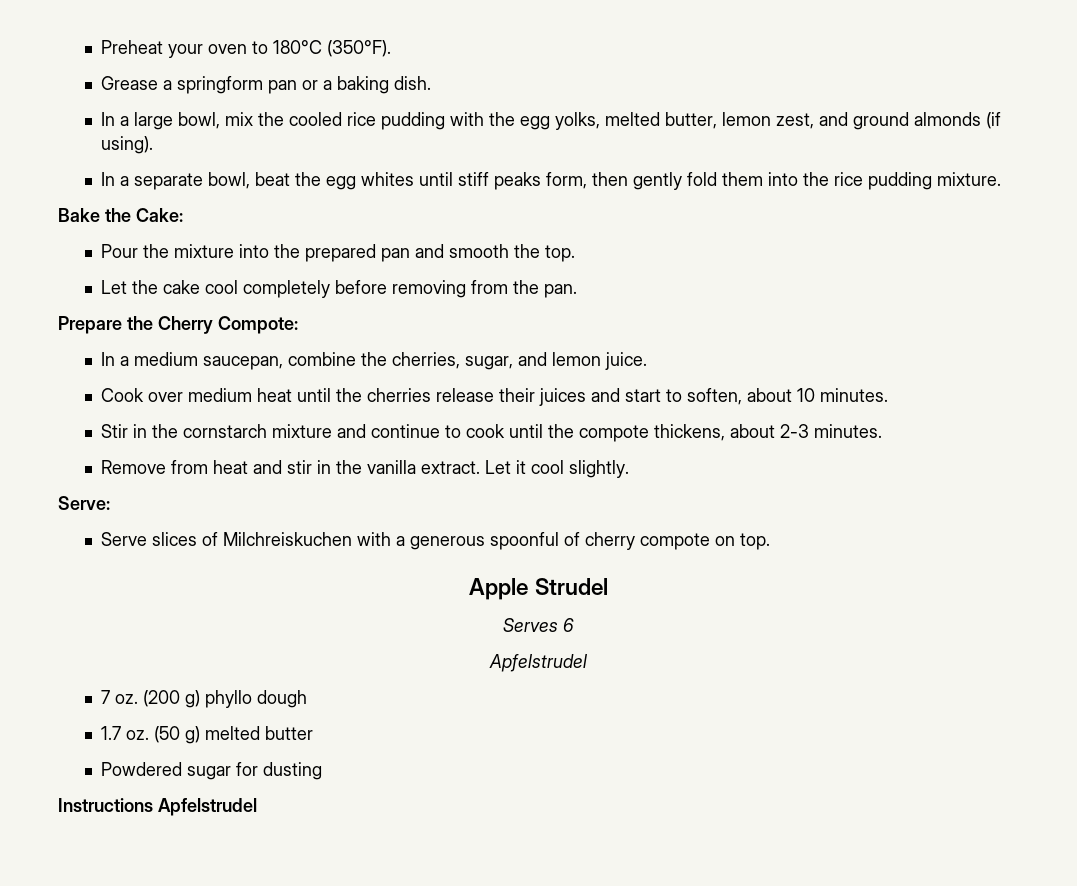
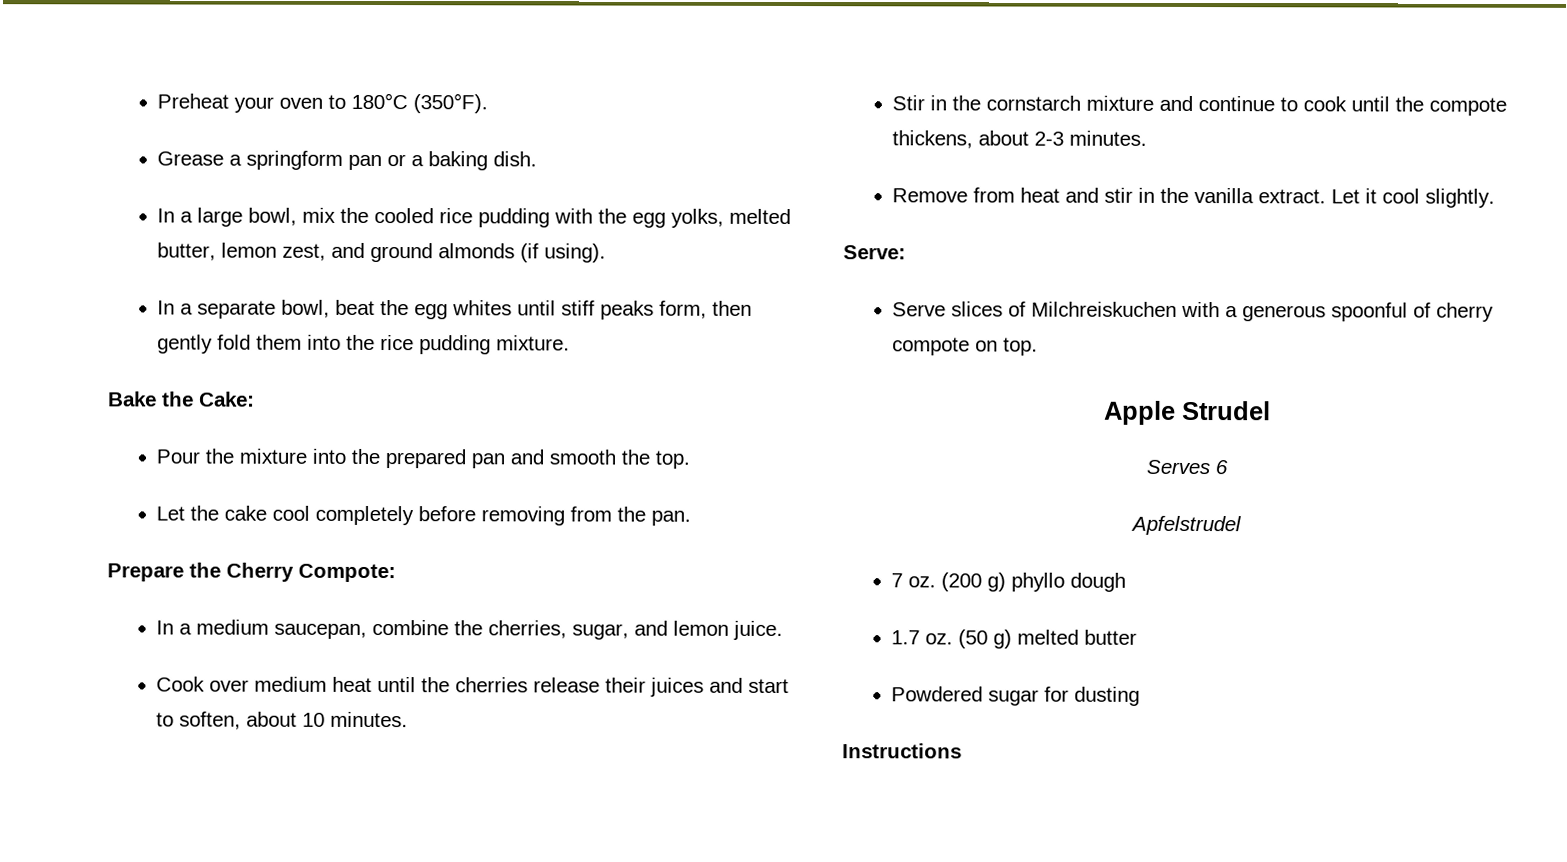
[158,798,257,816] Apfelstrudel -> (962, 751) none

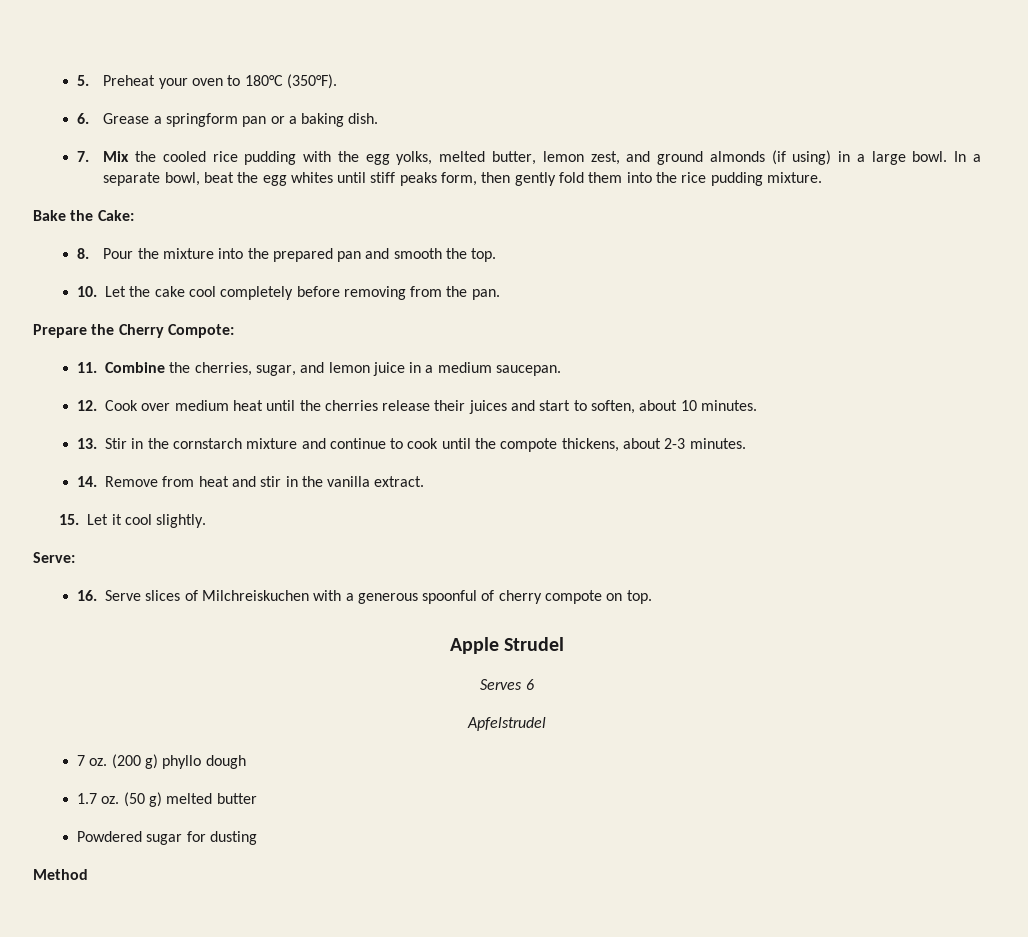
(157, 101) none -> [76,75,89,86] 5.
(489, 103) none -> [76,113,89,124] 6.
[157,207,337,227] In a large bowl, mix -> [76,151,130,162] 7. Mix
[544,243,607,263] using). // -> [792,150,948,165] using) in a large bowl.
(255, 399) none -> [76,248,89,259] 8.
(691, 459) none -> [76,286,97,297] 10.
[156,619,450,639] In a medium saucepan, combine -> [76,362,165,373] 11. Combine
[733,620,784,641] juice. // -> [372,362,562,376] [76,400,97,411] juice in a medium saucepan. // 12.
(409, 719) none -> [76,438,97,449] 13.
(1148, 138) none -> [76,476,97,487] 14.
(1327, 196) none -> [59,514,80,525] // 15.
(906, 252) none -> [76,590,97,601] 16.
[842,743,962,759] Instructions -> [33,869,88,880] Method

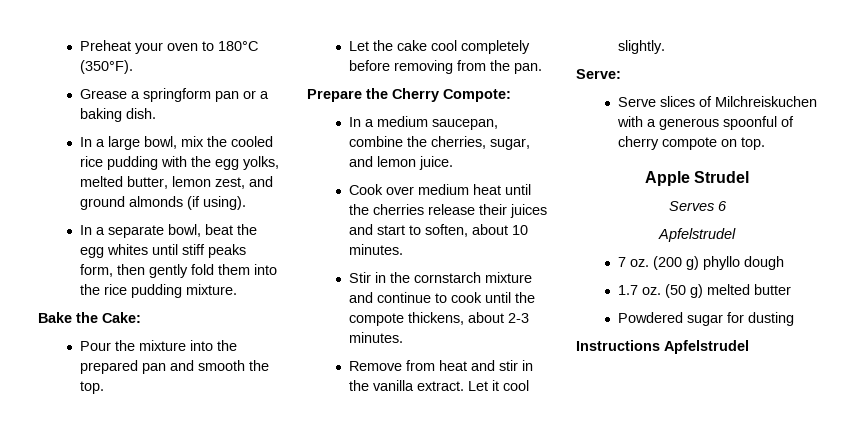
[76,75,89,86] 5. -> (80, 45) none
[76,113,89,124] 6. -> (134, 67) none
[76,151,130,162] 7. Mix -> [80,136,205,150] In a large bowl, mix
[792,150,948,165] using) in a large bowl. -> [203,196,247,210] using). //
[76,248,89,259] 8. -> (141, 317) none
[76,286,97,297] 10. -> (105, 387) none
[76,362,165,373] 11. Combine -> [349,116,499,130] [349,136,404,147] In a medium saucepan, combine
[372,362,562,376] [76,400,97,411] juice in a medium saucepan. // 12. -> [419,156,454,170] juice. //
[76,438,97,449] 13. -> (404, 249) none
[76,476,97,487] 14. -> (404, 337) none
[59,514,80,525] // 15. -> (465, 386) none
[76,590,97,601] 16. -> (621, 74) none
[33,869,88,880] Method -> [576,340,749,354] Instructions Apfelstrudel

